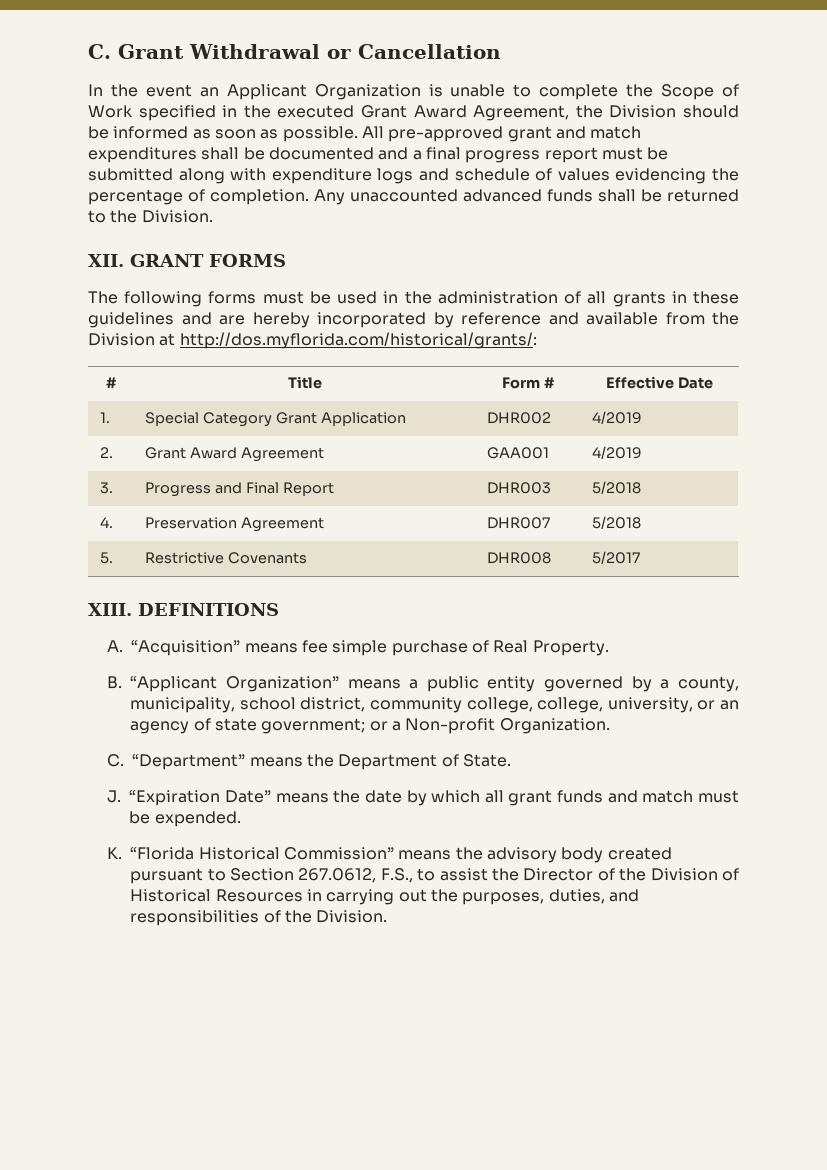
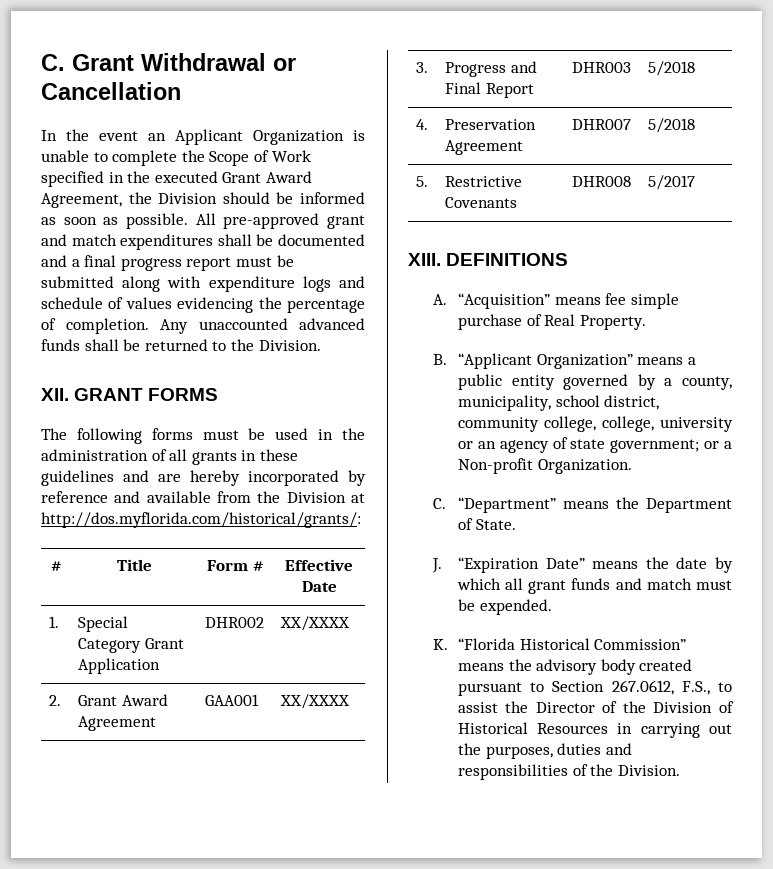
[592,411,643,424] 4/2019 -> [280,616,351,631] XX/XXXX
[592,446,643,459] 4/2019 -> [280,694,351,709] XX/XXXX
[607,697,693,713] university, -> [660,417,734,432] university
[548,889,605,904] duties, -> [557,743,602,755] duties

